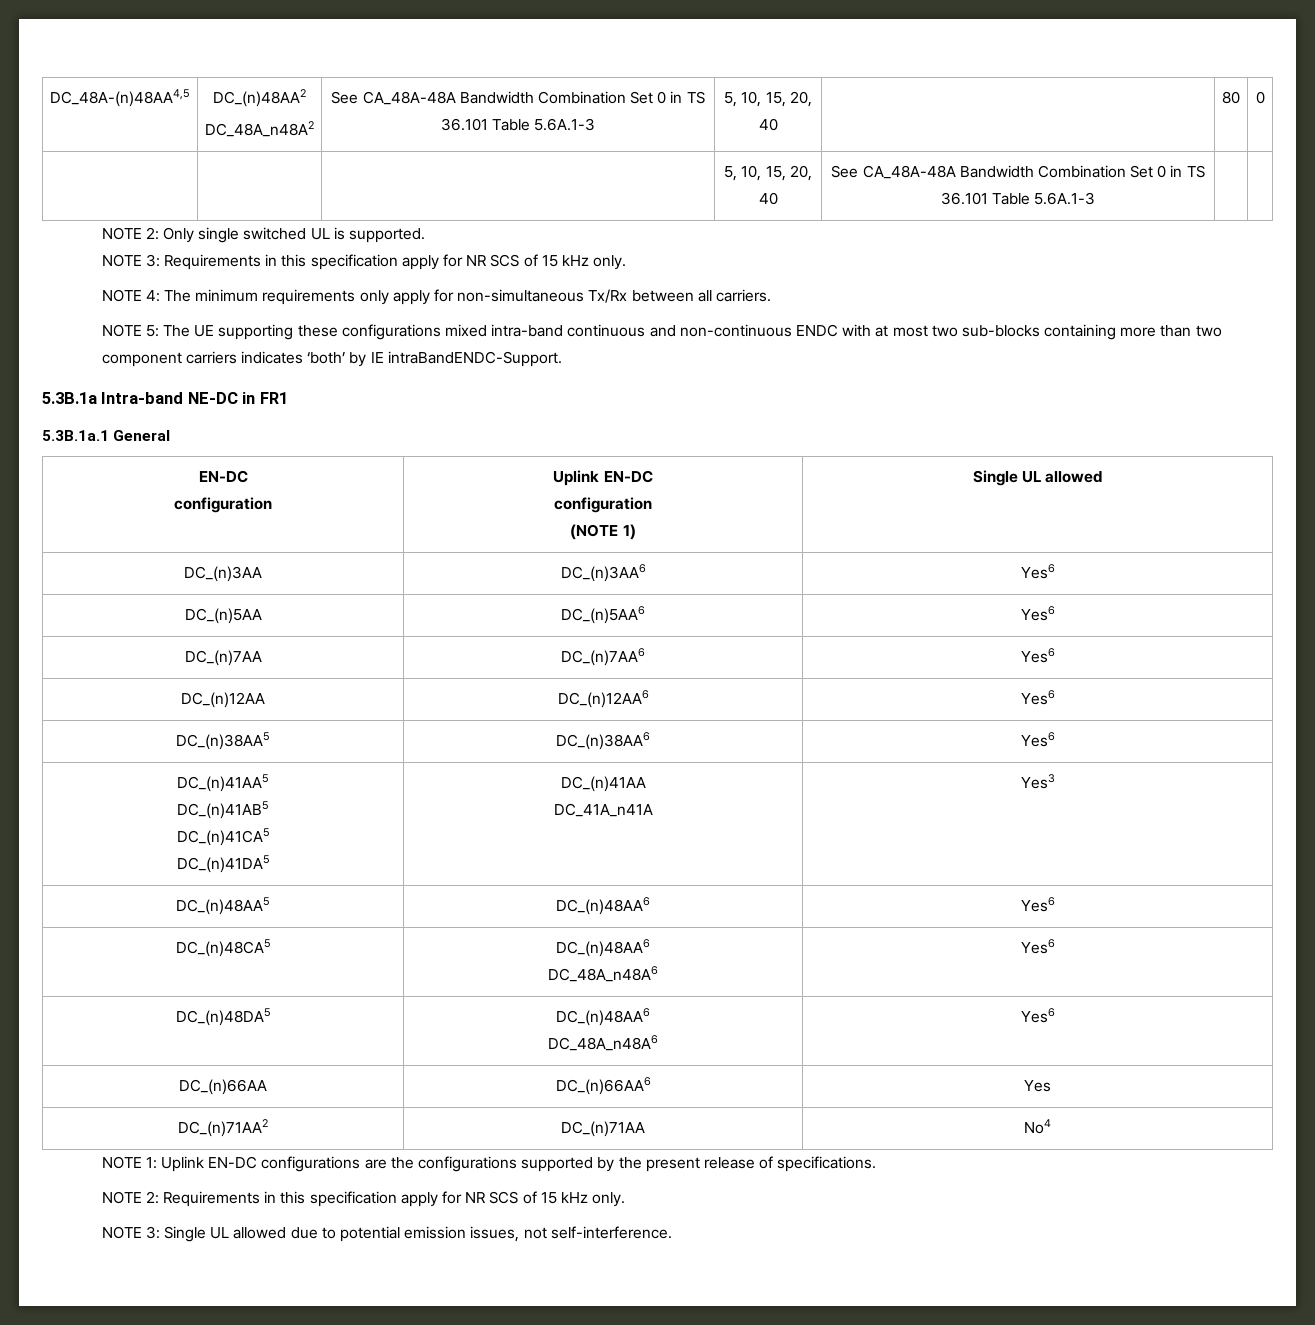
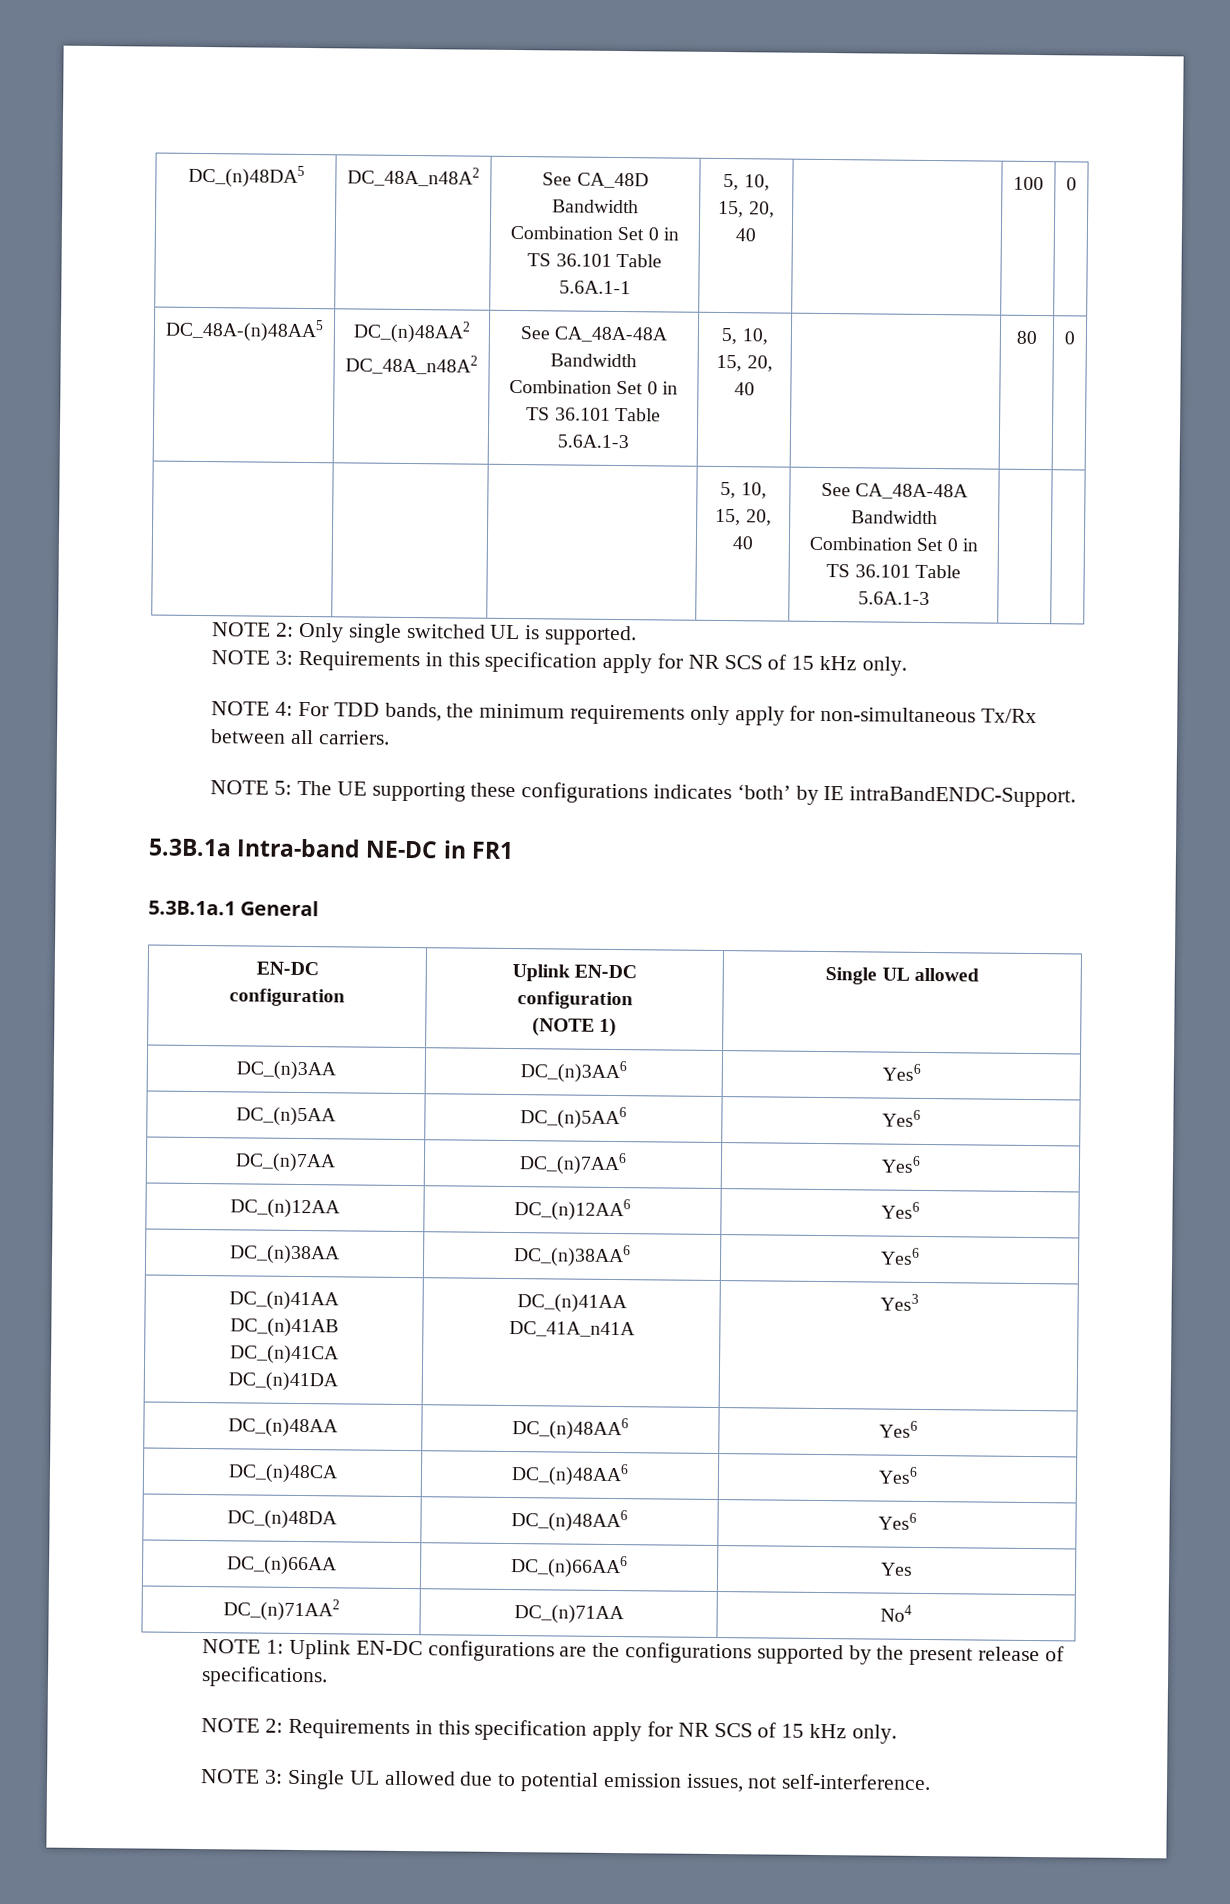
[50,89,190,107] DC_48A-(n)48AA4,5 -> [187,164,305,188] [347,166,480,187] [542,172,649,189] [552,199,639,214] [510,225,679,241] [527,253,662,268] [558,280,631,295] [723,174,770,191] [718,200,775,218] [735,228,756,242] [1013,176,1044,191] [1066,177,1077,191] [165,318,324,343] DC_(n)48DA5 | DC_48A_n48A2 | See CA_48D Bandwidth Combination Set 0 in TS 36.101 Table 5.6A.1-1 | 5, 10, 15, 20, 40 | | 100 | 0 // DC_48A-(n)48AA5
[164,290,192,302] The -> [297,701,475,722] For TDD bands, the
[445,324,1222,340] [101,351,237,367] mixed intra-band continuous and non-continuous ENDC with at most two sub-blocks containing more than two component carriers -> (649, 793) none
[176,732,270,750] DC_(n)38AA5 -> [229,1244,340,1265] DC_(n)38AA
[177,774,269,792] [177,801,269,819] [176,828,270,846] [176,855,270,873] DC_(n)41AA5 // DC_(n)41AB5 // DC_(n)41CA5 // DC_(n)41DA5 -> [229,1290,339,1311] [229,1317,339,1338] [229,1344,339,1365] [228,1371,338,1392] DC_(n)41AA // DC_(n)41AB // DC_(n)41CA // DC_(n)41DA
[176,897,270,915] [556,897,650,915] [1020,897,1055,912] [175,939,271,957] [556,939,650,957] [548,966,658,982] [1020,939,1055,954] [175,1008,271,1026] [556,1008,650,1026] [548,1035,658,1051] DC_(n)48AA5 | DC_(n)48AA6 | Yes6 // DC_(n)48CA5 | DC_(n)48AA6 // DC_48A_n48A6 | Yes6 // DC_(n)48DA5 | DC_(n)48AA6 // DC_48A_n48A6 -> [228,1417,338,1438] [512,1417,629,1441] [878,1420,918,1438] [227,1463,338,1484] [511,1463,629,1487] [877,1466,918,1484] [227,1509,337,1530] [511,1509,628,1533] DC_(n)48AA | DC_(n)48AA6 | Yes6 // DC_(n)48CA | DC_(n)48AA6 | Yes6 // DC_(n)48DA | DC_(n)48AA6

